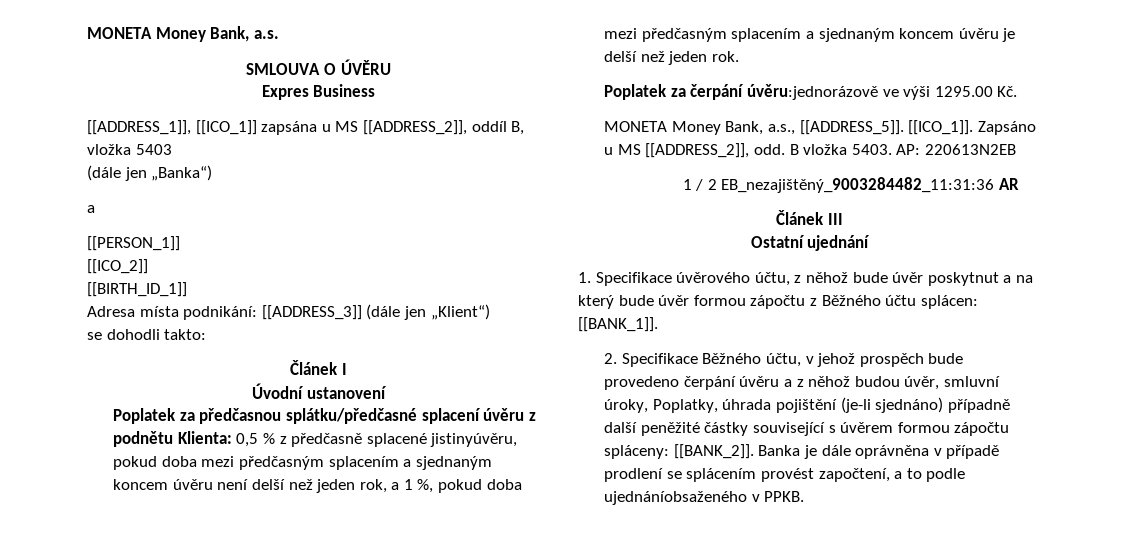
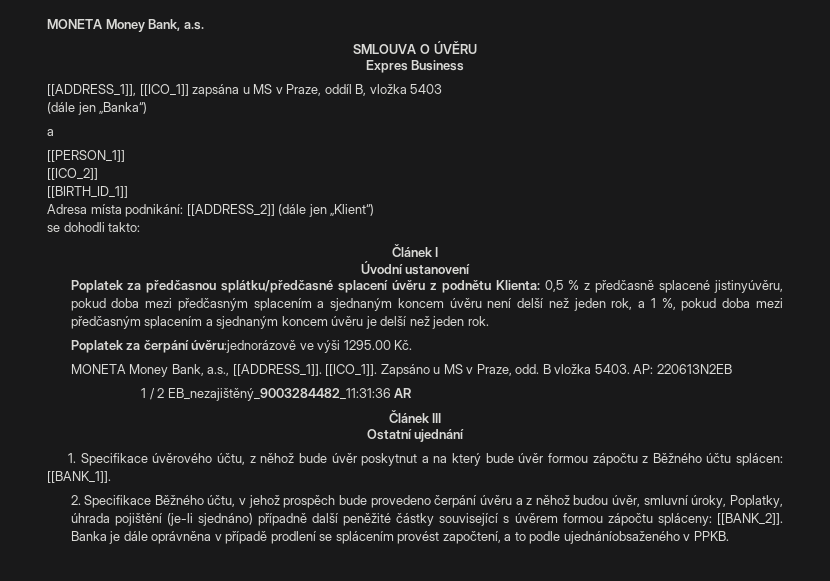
[362,120,467,135] [[ADDRESS_2]], -> [275,84,322,96] v Praze,
[261,305,362,320] [[ADDRESS_3]] -> [186,204,275,216] [[ADDRESS_2]]
[799,120,904,135] [[ADDRESS_5]]. -> [232,364,322,376] [[ADDRESS_1]].
[645,143,750,158] [[ADDRESS_2]], -> [466,364,512,376] v Praze,

